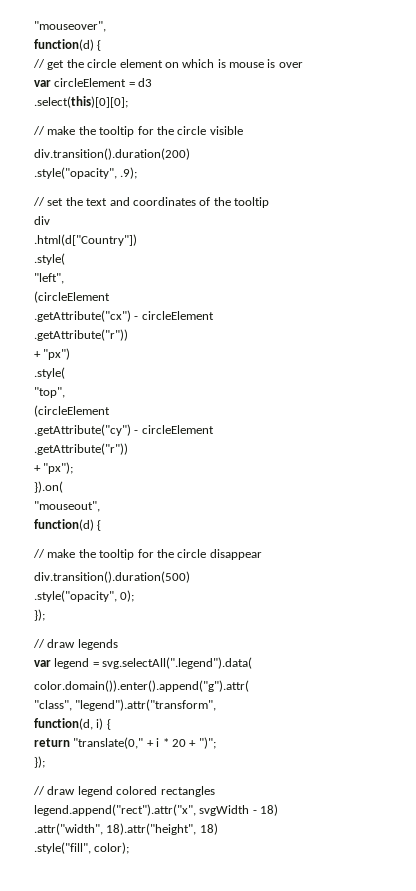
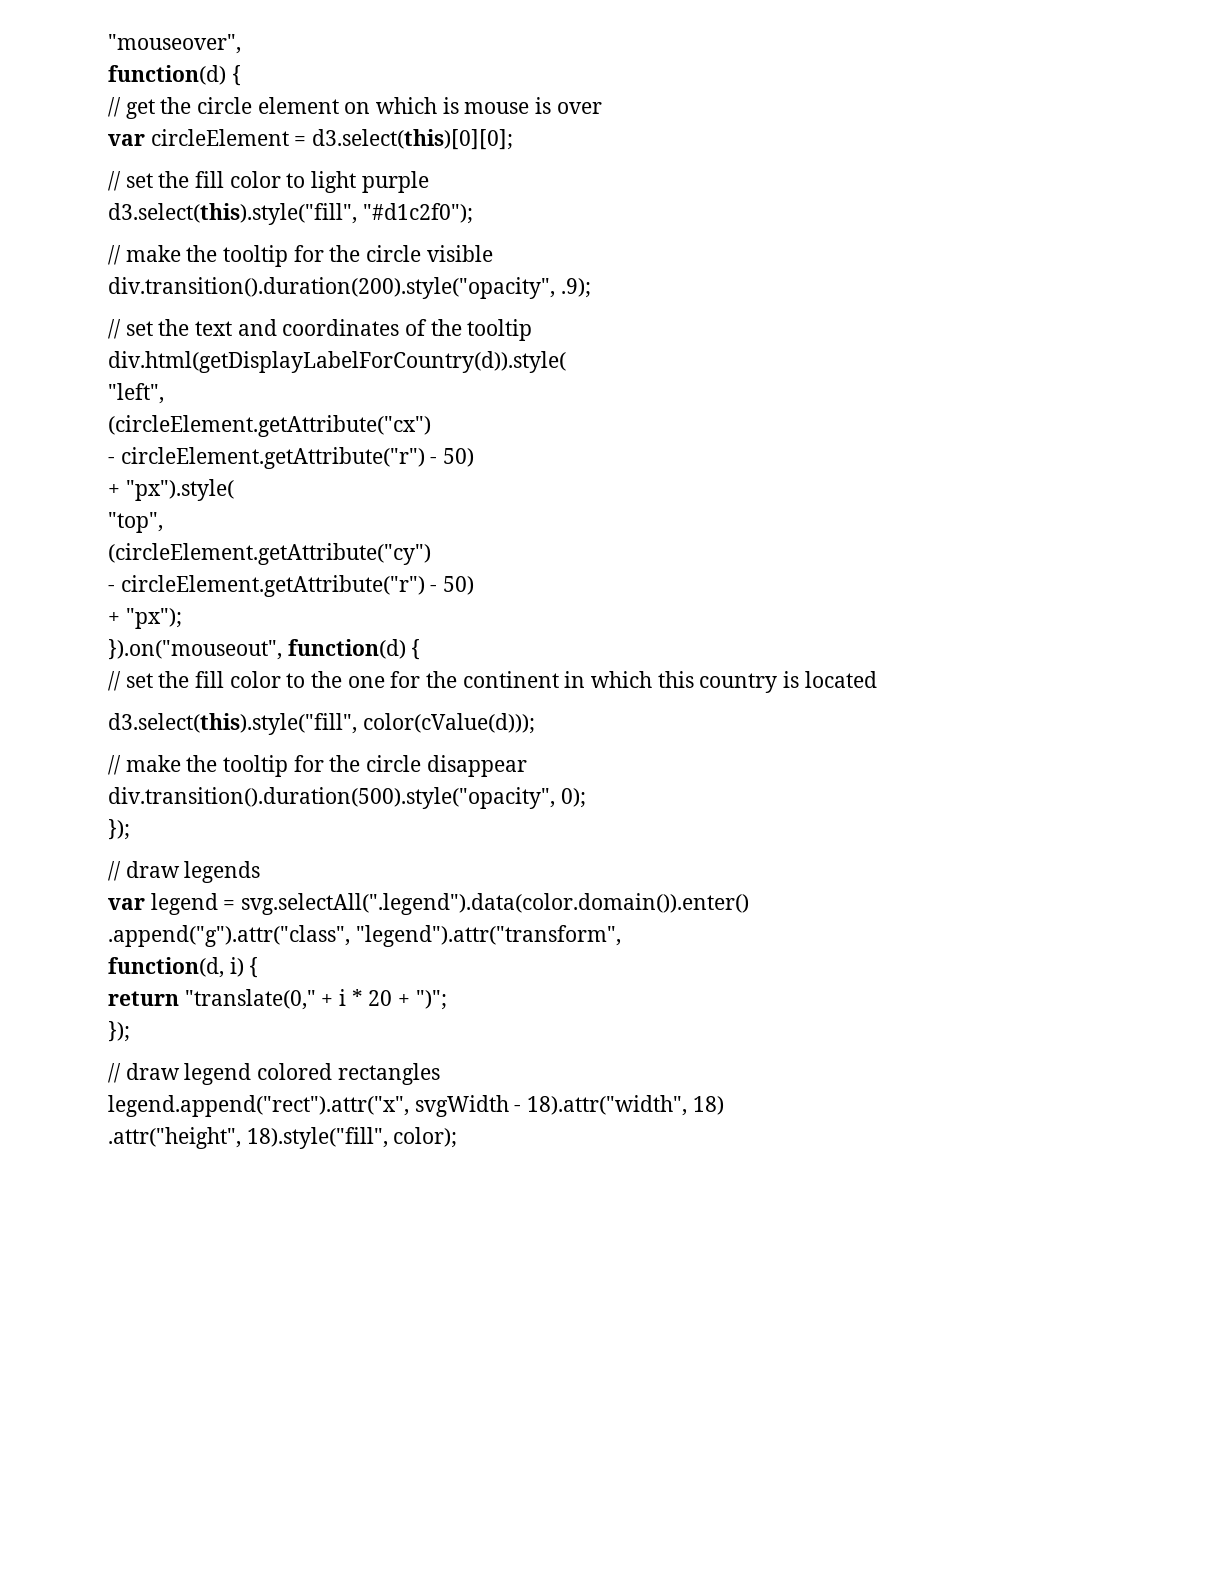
[138,78,153,87] [34,96,128,108] d3 // .select(this)[0][0]; -> [312,129,514,150] [108,171,429,193] [108,203,473,225] d3.select(this)[0][0]; // // set the fill color to light purple // d3.select(this).style("fill", "#d1c2f0");
[34,148,190,160] [34,167,117,179] div.transition().duration(200) // .style("opacity", -> [108,277,555,299] div.transition().duration(200).style("opacity",
[34,216,50,225] [34,234,137,246] [34,253,65,265] [34,273,64,284] [34,291,110,303] [34,310,214,322] [34,329,128,341] [34,348,71,360] [34,367,65,379] div // .html(d["Country"]) // .style( // "left", // (circleElement // .getAttribute("cx") - circleElement // .getAttribute("r")) // + "px") // .style( -> [108,351,566,373] [108,383,164,404] [108,415,431,437] [108,447,475,469] [108,479,234,501] div.html(getDisplayLabelForCountry(d)).style( // "left", // (circleElement.getAttribute("cx") // - circleElement.getAttribute("r") - 50) // + "px").style(
[34,405,110,417] [34,424,214,436] [34,443,128,455] (circleElement // .getAttribute("cy") - circleElement // .getAttribute("r")) -> [108,543,431,565] [108,575,475,597] (circleElement.getAttribute("cy") // - circleElement.getAttribute("r") - 50)
[34,481,63,493] [34,501,100,512] [34,519,102,531] }).on( // "mouseout", // function(d) { -> [108,639,421,660] [108,671,877,693] [108,713,535,735] }).on("mouseout", function(d) { // // set the fill color to the one for the continent in which this country is located // d3.select(this).style("fill", color(cValue(d)));
[34,571,190,583] [34,590,117,602] div.transition().duration(500) // .style("opacity", -> [108,787,555,809] div.transition().duration(500).style("opacity",
[102,657,253,669] [34,680,249,692] [34,700,72,711] svg.selectAll(".legend").data( // color.domain()).enter().append("g").attr( // "class", -> [241,893,750,915] [108,925,350,947] svg.selectAll(".legend").data(color.domain()).enter() // .append("g").attr("class",
[260,804,279,816] [34,823,218,835] [34,842,91,854] 18) // .attr("width", 18).attr("height", 18) // .style("fill", -> [527,1095,724,1116] [108,1127,388,1149] 18).attr("width", 18) // .attr("height", 18).style("fill",

